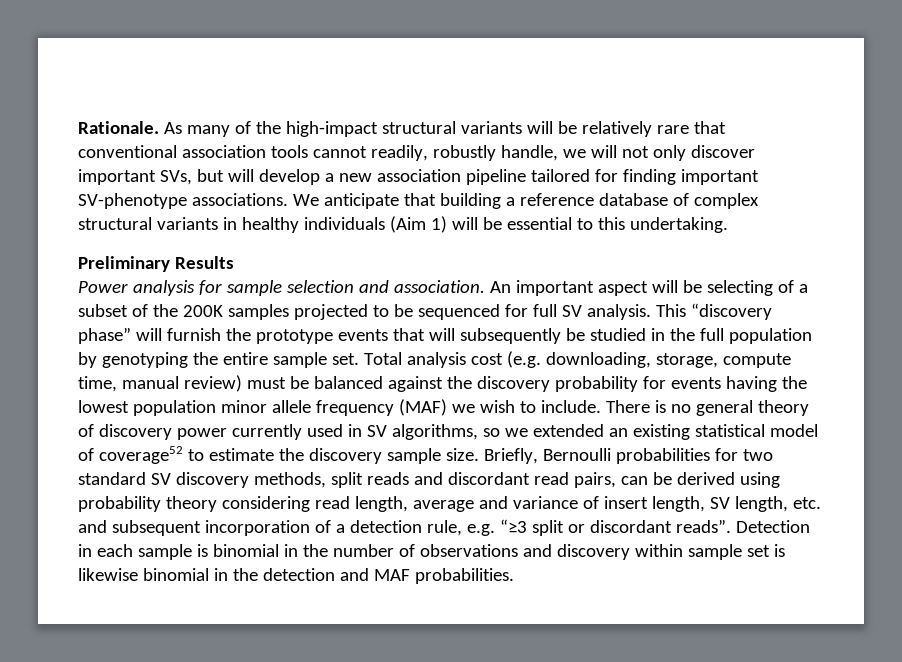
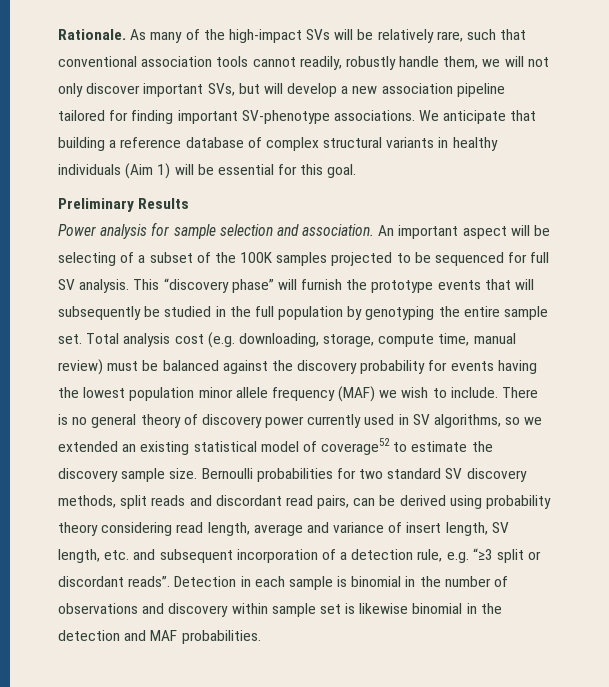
[381,121,522,134] structural variants -> [306,29,331,40] SVs
[656,125,689,134] rare -> [436,29,497,42] rare, such
[500,145,558,161] handle, -> [399,56,479,69] handle them,
[576,217,728,233] to this undertaking. -> [278,164,357,178] for this goal.
[182,305,223,317] 200K -> [240,252,273,263] 100K
[483,448,538,464] Briefly, -> (198, 473) none

